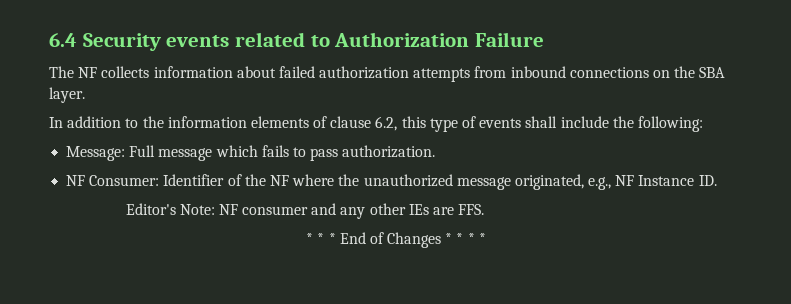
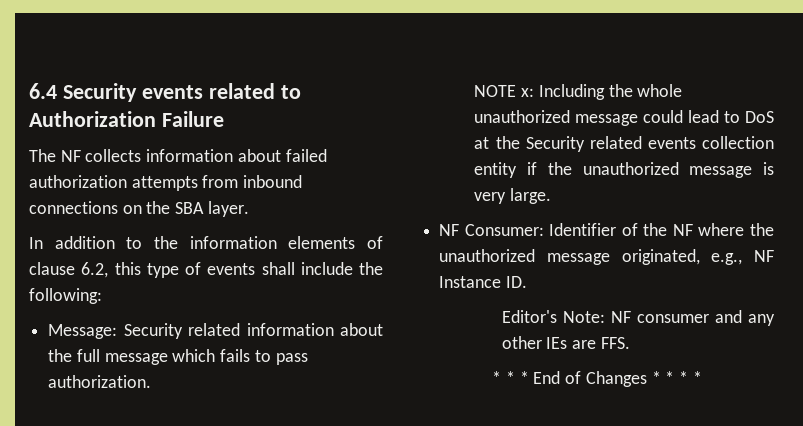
[129,145,156,157] Full -> [123,323,383,339] [48,349,100,362] Security related information about the full
(436, 151) none -> [474,84,683,100] [474,110,774,126] [474,136,774,152] [474,162,774,178] [474,188,552,204] // NOTE x: Including the whole unauthorized message could lead to DoS at the Security related events collection entity if the unauthorized message is very large.

